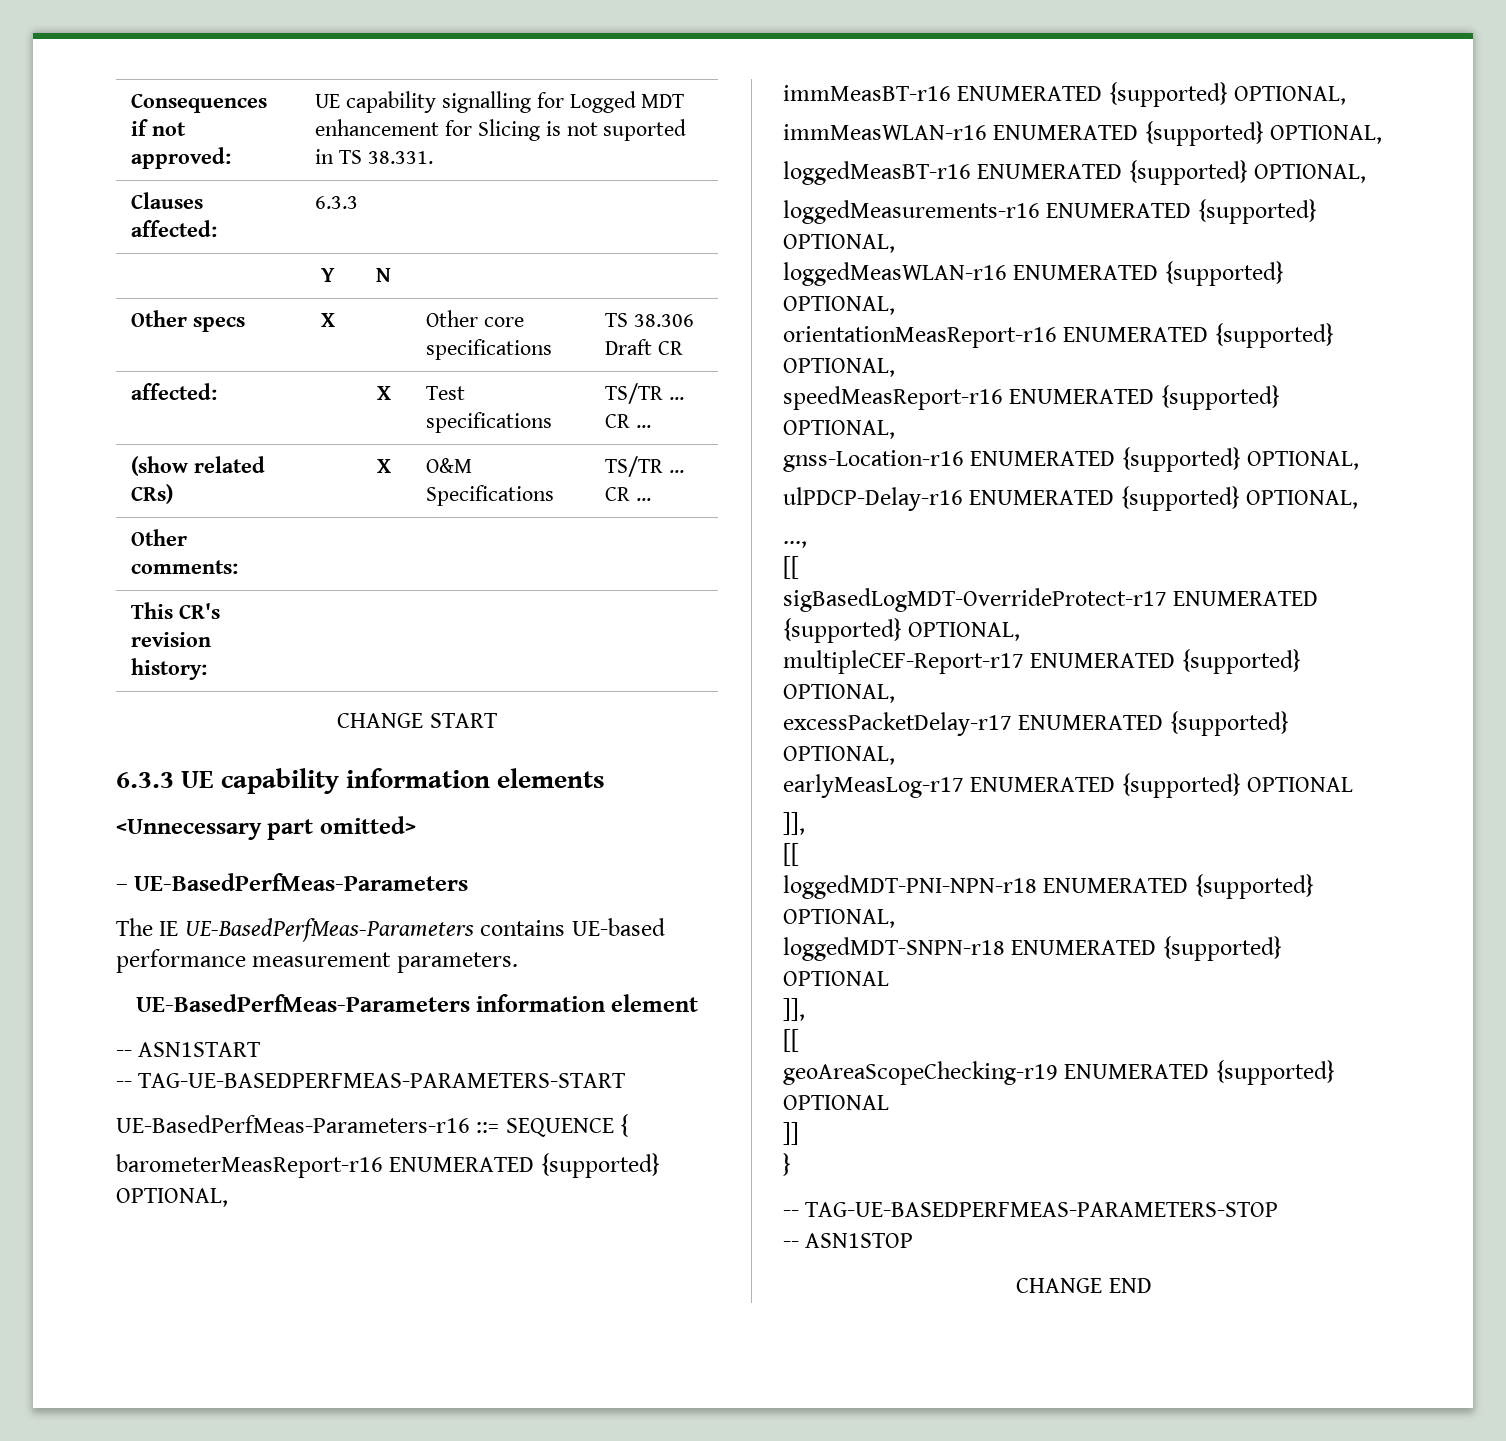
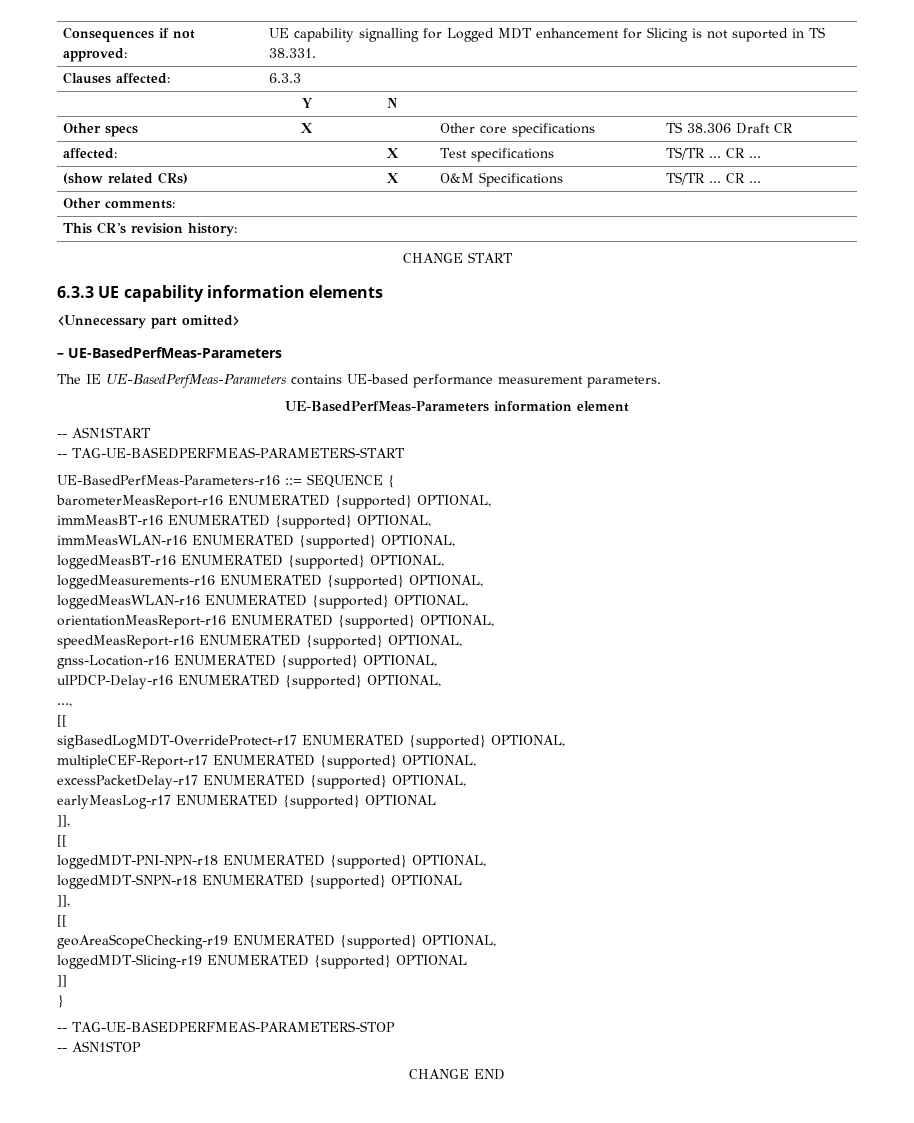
(1335, 1072) none -> [422,935,496,947] [57,954,391,969] OPTIONAL, // loggedMDT-Slicing-r19 ENUMERATED {supported}

